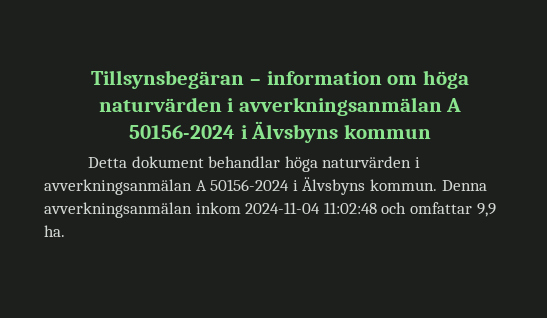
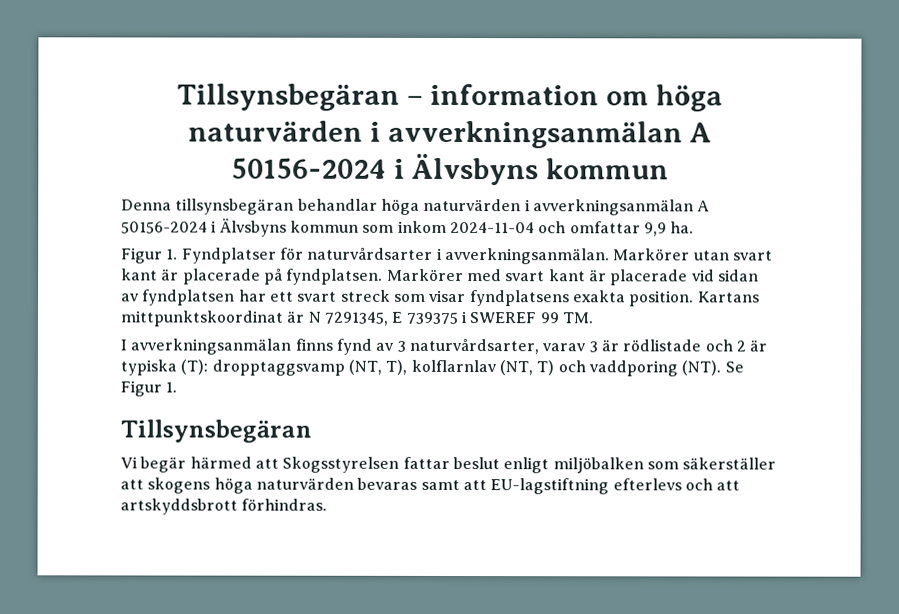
[87,156,204,168] Detta dokument -> [121,198,295,215] Denna tillsynsbegäran
[369,179,487,191] [44,202,192,218] kommun. Denna avverkningsanmälan -> [289,220,395,233] kommun som
[323,202,377,214] 11:02:48 -> (535, 227) none
(65, 231) none -> [121,247,773,265] [121,268,759,286] [121,289,760,307] [120,310,593,327] [120,338,768,355] [120,359,744,377] [120,380,178,397] [120,419,312,443] [120,456,777,474] [120,477,741,495] [120,498,328,515] // Figur 1. Fyndplatser för naturvårdsarter i avverkningsanmälan. Markörer utan svart kant är placerade på fyndplatsen. Markörer med svart kant är placerade vid sidan av fyndplatsen har ett svart streck som visar fyndplatsens exakta position. Kartans mittpunktskoordinat är N 7291345, E 739375 i SWEREF 99 TM. // I avverkningsanmälan finns fynd av 3 naturvårdsarter, varav 3 är rödlistade och 2 är typiska (T): dropptaggsvamp (NT, T), kolflarnlav (NT, T) och vaddporing (NT). Se Figur 1. // Tillsynsbegäran // Vi begär härmed att Skogsstyrelsen fattar beslut enligt miljöbalken som säkerställer att skogens höga naturvärden bevaras samt att EU-lagstiftning efterlevs och att artskyddsbrott förhindras.

